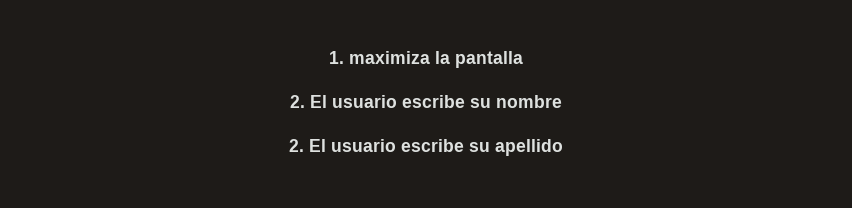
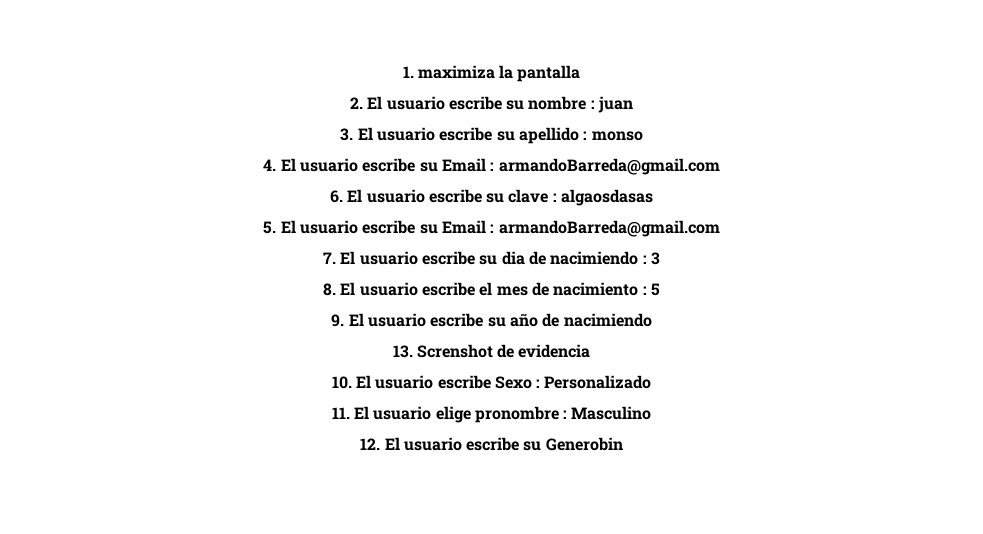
[289,139,304,152] // 2. -> [590,96,634,113] [340,128,354,141] : juan // 3.
(563, 147) none -> [583,131,643,141] [263,158,720,175] [329,189,654,206] [263,220,720,237] [323,251,660,265] [323,282,660,296] [331,313,652,327] [392,344,591,358] [331,375,652,389] [331,406,652,423] [360,437,623,451] : monso // 4. El usuario escribe su Email : armandoBarreda@gmail.com // 6. El usuario escribe su clave : algaosdasas // 5. El usuario escribe su Email : armandoBarreda@gmail.com // 7. El usuario escribe su dia de nacimiendo : 3 // 8. El usuario escribe el mes de nacimiento : 5 // 9. El usuario escribe su año de nacimiendo // 13. Screnshot de evidencia // 10. El usuario escribe Sexo : Personalizado // 11. El usuario elige pronombre : Masculino // 12. El usuario escribe su Generobin

